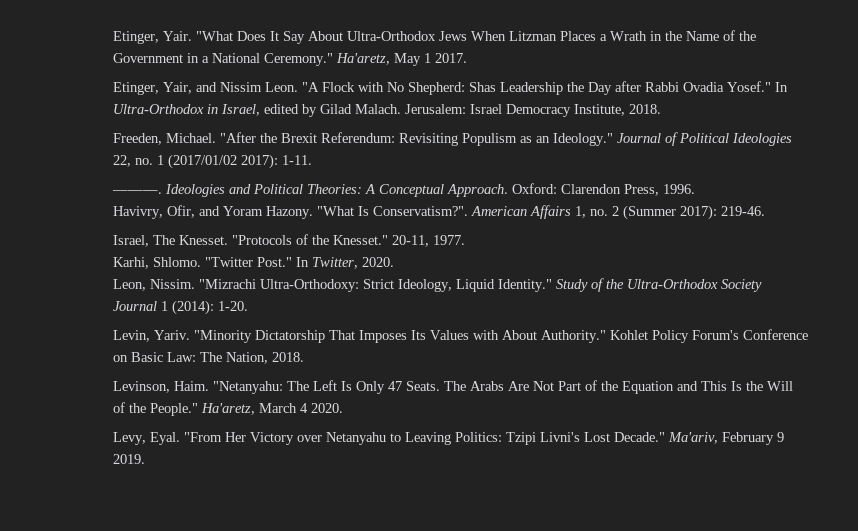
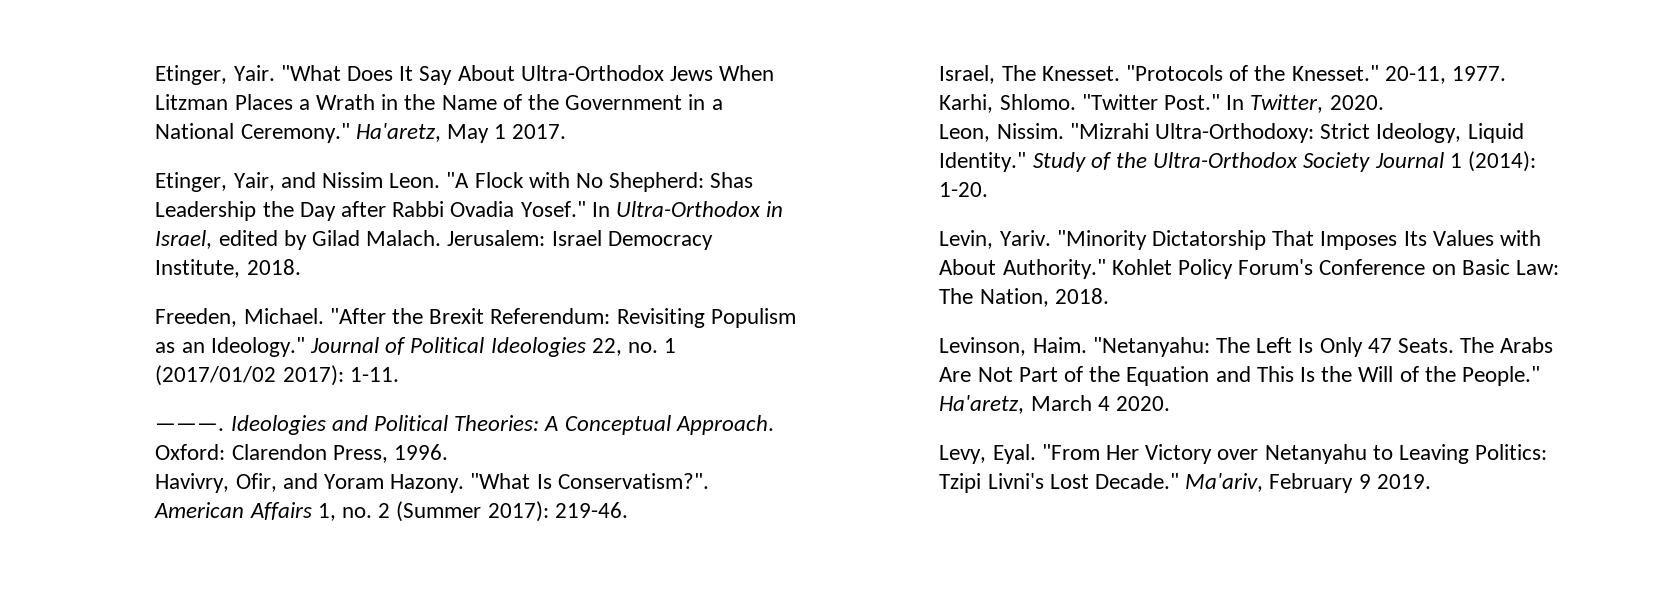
[198,279,256,289] "Mizrachi -> [1069,123,1149,139] "Mizrahi

